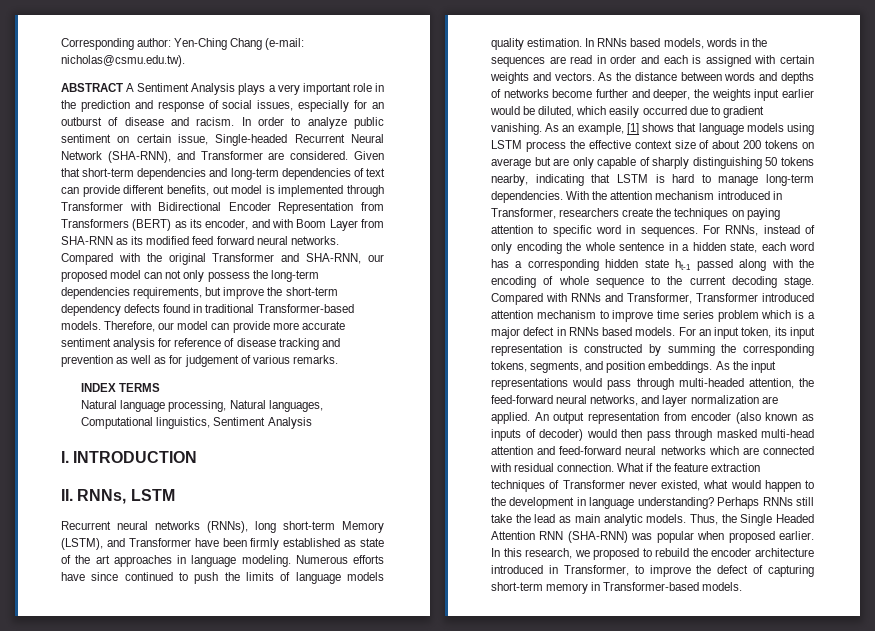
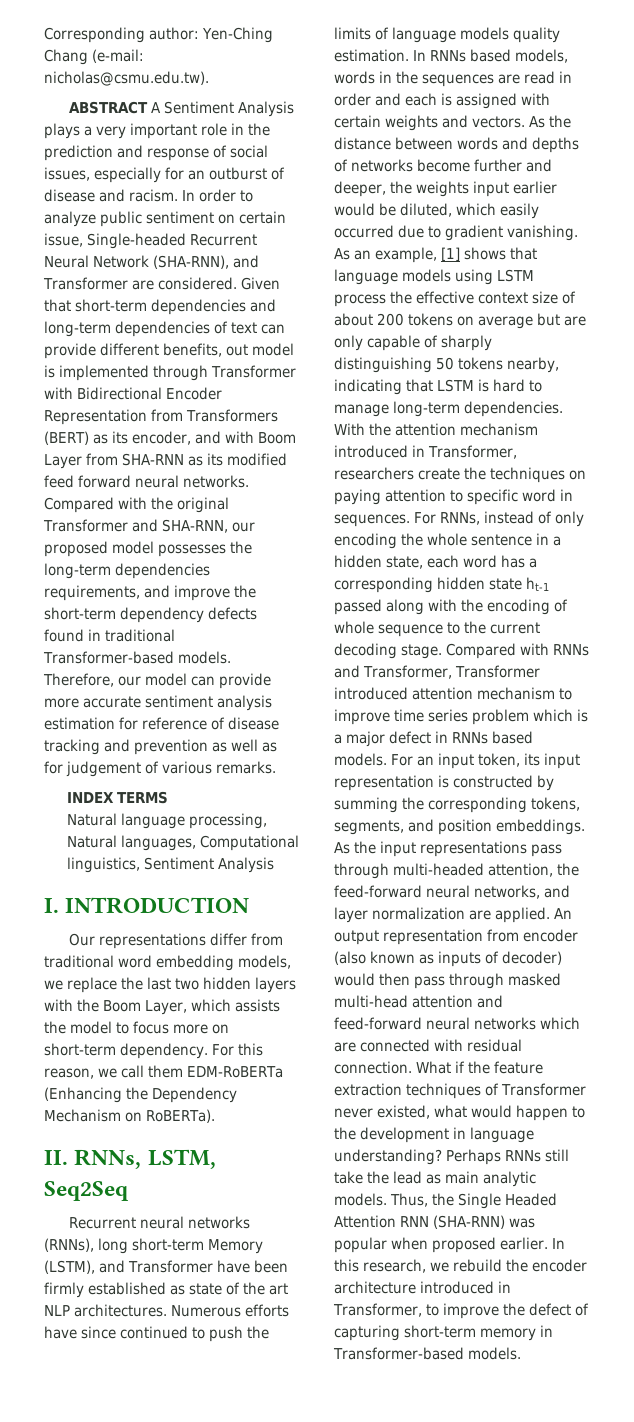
[144,270,250,282] can not only possess -> [158,544,227,557] possesses
[205,287,222,296] but -> [144,585,171,598] and
(156, 344) none -> [44,717,115,730] estimation
(198, 457) none -> [69,933,284,949] [44,955,292,971] [44,977,297,993] [44,999,281,1015] [44,1021,230,1034] [44,1043,264,1059] [44,1065,284,1079] [44,1087,238,1103] [44,1109,216,1123] // Our representations differ from traditional word embedding models, we replace the last two hidden layers with the Boom Layer, which assists the model to focus more on short-term dependency. For this reason, we call them EDM-RoBERTa (Enhancing the Dependency Mechanism on RoBERTa).
[130,489,175,501] LSTM -> [147,1149,216,1169] [44,1181,129,1201] LSTM, Seq2Seq
[113,555,291,567] approaches in language modeling. -> [44,1304,168,1317] NLP architectures.
[572,378,603,387] would -> (528, 849) none
[593,548,652,560] proposed to -> (450, 1267) none

